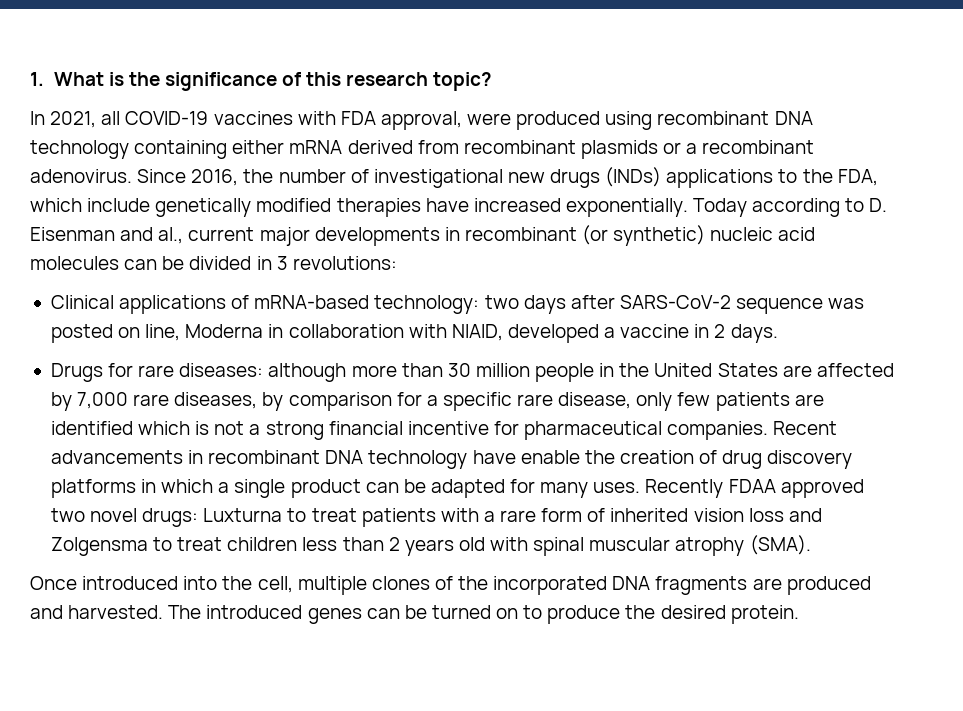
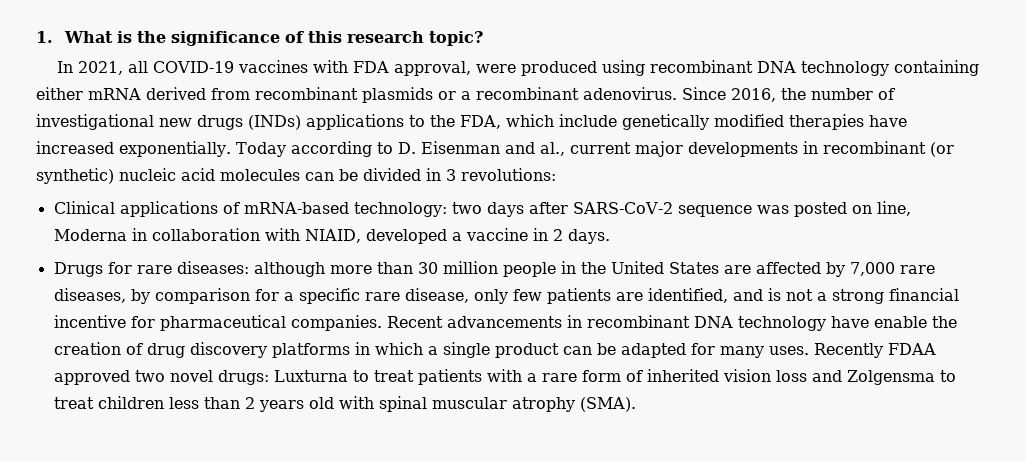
[50,421,191,435] identified which -> [647,288,763,303] identified, and
[30,576,871,595] [30,605,799,624] // Once introduced into the cell, multiple clones of the incorporated DNA fragments are produced and harvested. The introduced genes can be turned on to produce the desired protein. -> (636, 404) none

